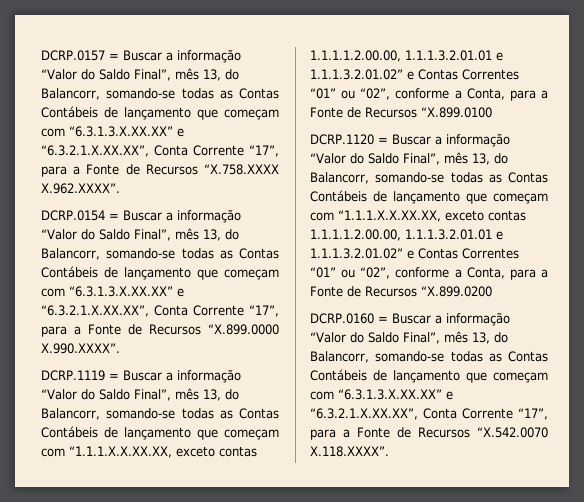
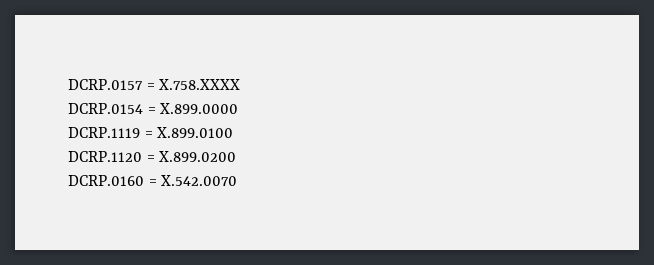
[122,49,241,63] [41,68,239,81] [41,88,279,100] [41,106,279,120] [41,126,184,137] [41,145,279,157] [41,164,279,177] [41,183,120,194] [41,209,241,223] [41,228,239,241] [41,248,279,260] [41,266,279,280] [41,286,184,297] [41,305,279,317] [41,324,279,337] [41,343,120,354] [41,369,241,383] [41,388,239,401] [41,408,279,420] [41,426,279,440] [41,446,257,458] [310,50,503,62] [310,69,519,80] [310,88,548,101] [310,107,492,118] [310,133,510,147] [310,152,508,165] [310,172,548,184] [310,190,548,204] [310,210,526,222] [310,229,503,241] [310,248,519,259] [310,267,548,280] [310,286,492,297] [310,312,510,326] [310,331,508,344] [310,351,548,363] [310,369,548,383] [310,389,453,400] [310,408,548,420] [310,427,548,440] [310,446,389,457] Buscar a informação “Valor do Saldo Final”, mês 13, do Balancorr, somando-se todas as Contas Contábeis de lançamento que começam com “6.3.1.3.X.XX.XX” e “6.3.2.1.X.XX.XX”, Conta Corrente “17”, para a Fonte de Recursos “X.758.XXXX X.962.XXXX”. // DCRP.0154 = Buscar a informação “Valor do Saldo Final”, mês 13, do Balancorr, somando-se todas as Contas Contábeis de lançamento que começam com “6.3.1.3.X.XX.XX” e “6.3.2.1.X.XX.XX”, Conta Corrente “17”, para a Fonte de Recursos “X.899.0000 X.990.XXXX”. // DCRP.1119 = Buscar a informação “Valor do Saldo Final”, mês 13, do Balancorr, somando-se todas as Contas Contábeis de lançamento que começam com “1.1.1.X.X.XX.XX, exceto contas 1.1.1.1.2.00.00, 1.1.1.3.2.01.01 e 1.1.1.3.2.01.02” e Contas Correntes “01” ou “02”, conforme a Conta, para a Fonte de Recursos “X.899.0100 // DCRP.1120 = Buscar a informação “Valor do Saldo Final”, mês 13, do Balancorr, somando-se todas as Contas Contábeis de lançamento que começam com “1.1.1.X.X.XX.XX, exceto contas 1.1.1.1.2.00.00, 1.1.1.3.2.01.01 e 1.1.1.3.2.01.02” e Contas Correntes “01” ou “02”, conforme a Conta, para a Fonte de Recursos “X.899.0200 // DCRP.0160 = Buscar a informação “Valor do Saldo Final”, mês 13, do Balancorr, somando-se todas as Contas Contábeis de lançamento que começam com “6.3.1.3.X.XX.XX” e “6.3.2.1.X.XX.XX”, Conta Corrente “17”, para a Fonte de Recursos “X.542.0070 X.118.XXXX”. -> [159,79,241,90] [68,103,239,114] [68,127,234,138] [68,151,237,162] [68,175,238,186] X.758.XXXX // DCRP.0154 = X.899.0000 // DCRP.1119 = X.899.0100 // DCRP.1120 = X.899.0200 // DCRP.0160 = X.542.0070

